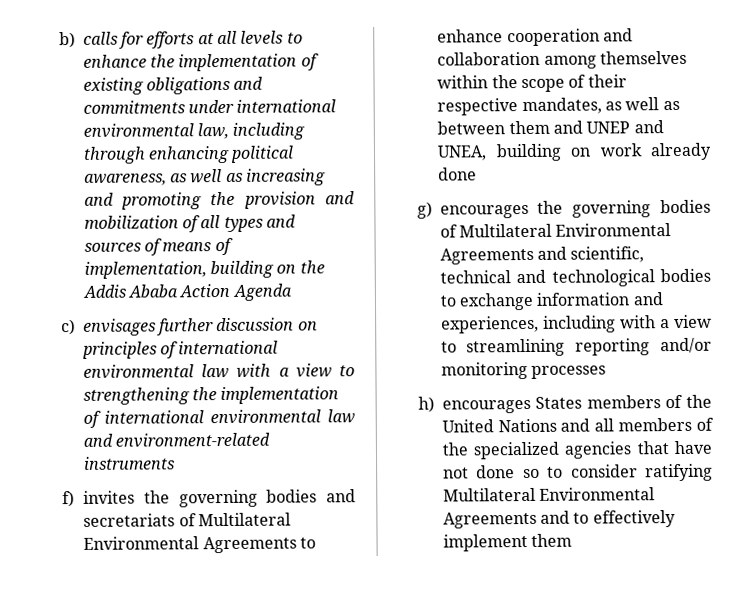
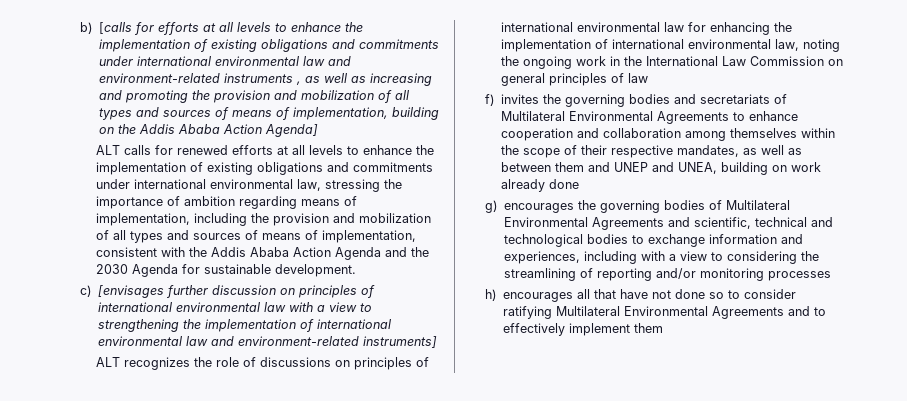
[82,31,118,45] calls -> [98,22,132,34] [calls
[197,122,306,140] [82,145,295,164] [83,173,167,186] law, including through enhancing political awareness, -> [302,56,351,66] [98,73,301,85] law and environment-related instruments ,
[232,283,292,301] Agenda -> [264,124,318,137] [96,145,435,155] [96,162,434,175] [96,179,403,192] [96,196,358,209] [96,213,432,226] [96,230,417,243] [96,247,430,260] [96,264,357,277] Agenda] // ALT calls for renewed efforts at all levels to enhance the implementation of existing obligations and commitments under international environmental law, stressing the importance of ambition regarding means of implementation, including the provision and mobilization of all types and sources of means of implementation, consistent with the Addis Ababa Action Agenda and the 2030 Agenda for sustainable development.
[82,318,156,336] envisages -> [97,285,164,298] [envisages
[82,456,175,470] instruments -> [362,336,437,348] [96,357,430,370] [501,22,793,35] [501,39,841,52] [501,56,844,69] [501,73,649,86] instruments] // ALT recognizes the role of discussions on principles of international environmental law for enhancing the implementation of international environmental law, noting the ongoing work in the International Law Commission on general principles of law
[466,338,566,357] streamlining -> [726,251,819,264] [503,268,593,281] considering the streamlining of
[535,394,712,409] [441,417,714,433] [441,441,633,460] States members of the United Nations and all members of the specialized agencies -> [576,289,590,299] all

